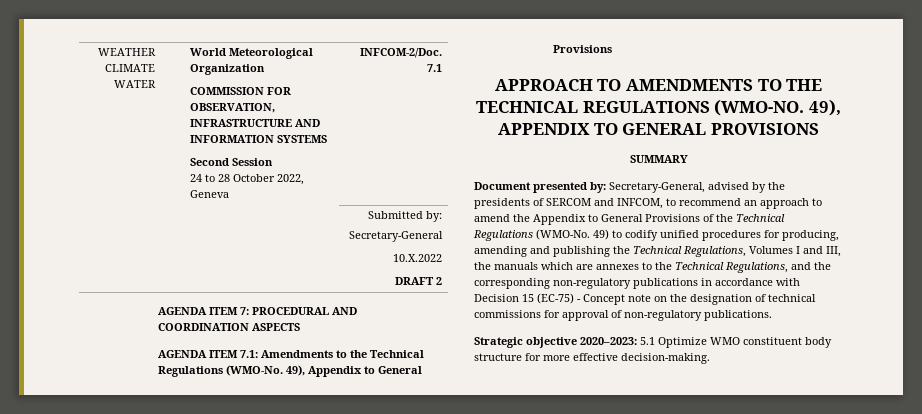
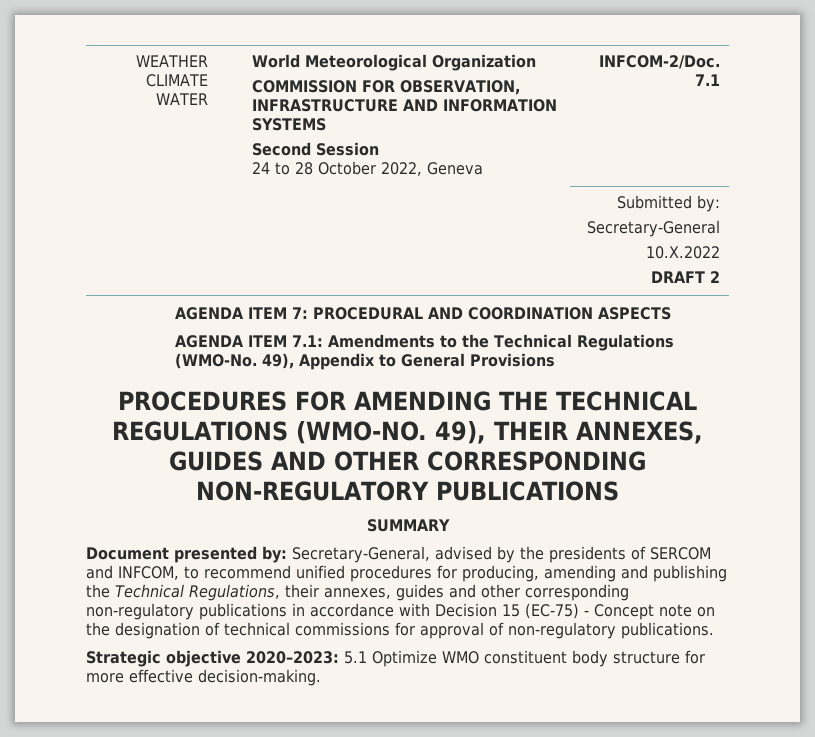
[494,79,782,91] APPROACH TO AMENDMENTS TO -> [118,391,491,411] PROCEDURES FOR AMENDING
[498,123,819,135] APPENDIX TO GENERAL PROVISIONS -> [494,421,704,444] [169,451,646,471] [195,481,620,501] THEIR ANNEXES, GUIDES AND OTHER CORRESPONDING NON-REGULATORY PUBLICATIONS
[744,198,822,209] [474,214,785,225] [473,229,658,241] an approach to amend the Appendix to General Provisions of the Technical Regulations (WMO-No. 49) to codify -> (291, 572) none
[749,246,841,257] [474,262,831,273] Volumes I and III, the manuals which are annexes to the Technical Regulations, and the -> [284,584,520,601] their annexes, guides and other

